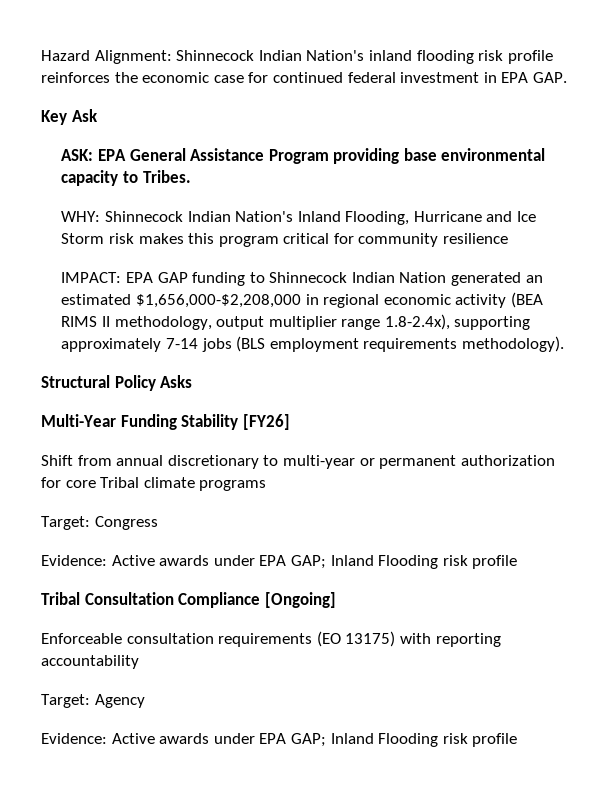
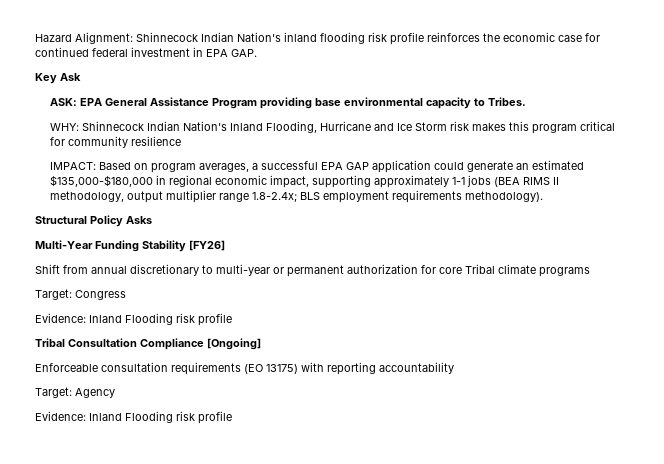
[125,272,522,286] EPA GAP funding to Shinnecock Indian Nation generated -> [99,160,514,173] Based on program averages, a successful EPA GAP application could generate
[135,294,301,308] $1,656,000-$2,208,000 -> [50,175,154,187] $135,000-$180,000
[455,294,507,308] activity -> [270,175,492,188] impact, supporting approximately 1-1 jobs
[384,314,531,330] [61,336,266,352] 1.8-2.4x), supporting approximately 7-14 jobs (BLS -> [252,192,321,202] 1.8-2.4x; BLS
[111,555,326,569] Active awards under EPA GAP; -> (86, 318) none
[111,733,326,747] Active awards under EPA GAP; -> (86, 416) none

